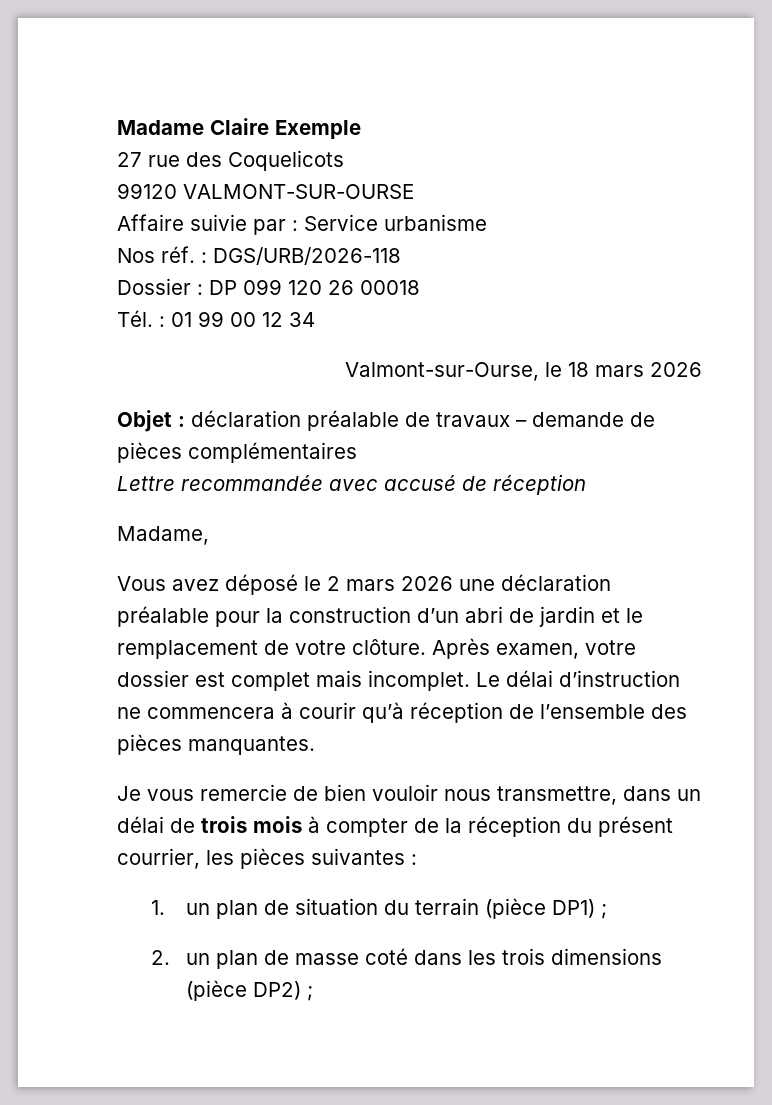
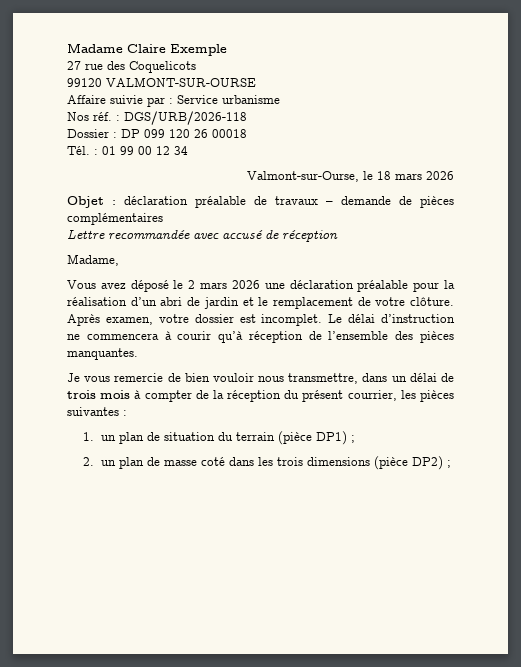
[289,606,411,623] construction -> [67,297,127,306] réalisation
[231,670,362,691] complet mais -> (256, 318) none

